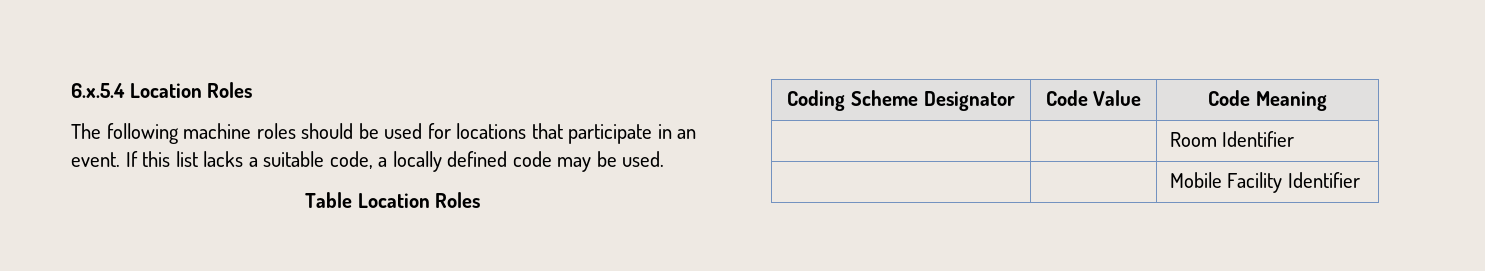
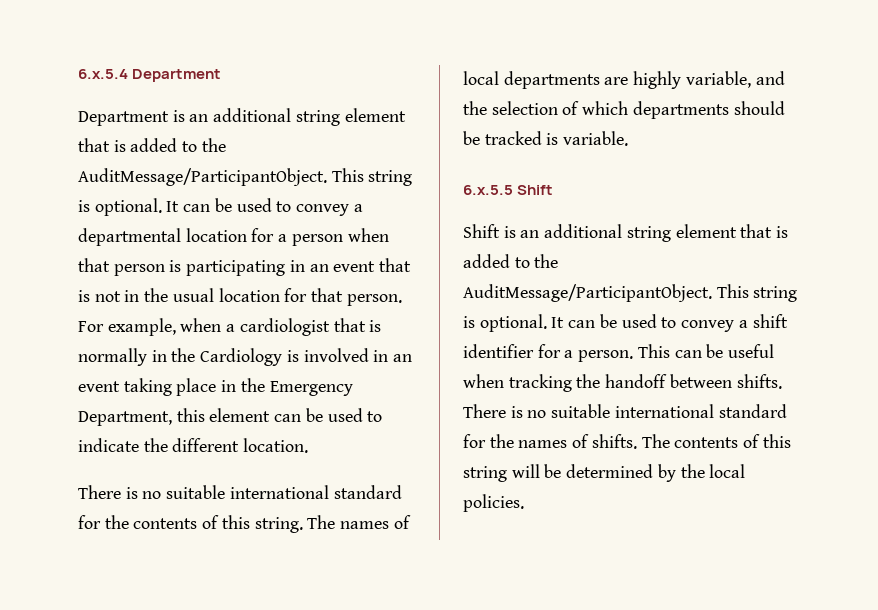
[129,82,253,98] [71,123,697,144] [71,151,665,172] [304,192,481,208] [787,90,1015,111] [1045,90,1142,106] [1208,90,1327,111] [1169,131,1295,147] [1169,172,1360,193] Location Roles // The following machine roles should be used for locations that participate in an event. If this list lacks a suitable code, a locally defined code may be used. // Table Location Roles // Coding Scheme Designator | Code Value | Code Meaning // | | Room Identifier // | | Mobile Facility Identifier -> [132,69,222,82] [78,108,406,126] [78,138,226,152] [78,168,413,186] [78,198,363,216] [78,228,389,246] [78,258,412,276] [78,288,402,306] [78,318,382,336] [78,348,413,366] [78,378,353,396] [78,408,383,426] [78,438,309,453] [78,485,402,499] [78,515,411,533] [463,71,785,89] [463,101,785,119] [463,131,629,146] [463,185,554,195] [463,224,789,242] [463,254,559,268] [463,284,798,302] [463,314,788,332] [463,344,775,362] [463,374,782,392] [463,404,787,418] [463,434,791,449] [463,464,746,482] [463,494,524,512] Department // Department is an additional string element that is added to the AuditMessage/ParticipantObject. This string is optional. It can be used to convey a departmental location for a person when that person is participating in an event that is not in the usual location for that person. For example, when a cardiologist that is normally in the Cardiology is involved in an event taking place in the Emergency Department, this element can be used to indicate the different location. // There is no suitable international standard for the contents of this string. The names of local departments are highly variable, and the selection of which departments should be tracked is variable. // 6.x.5.5 Shift // Shift is an additional string element that is added to the AuditMessage/ParticipantObject. This string is optional. It can be used to convey a shift identifier for a person. This can be useful when tracking the handoff between shifts. There is no suitable international standard for the names of shifts. The contents of this string will be determined by the local policies.

